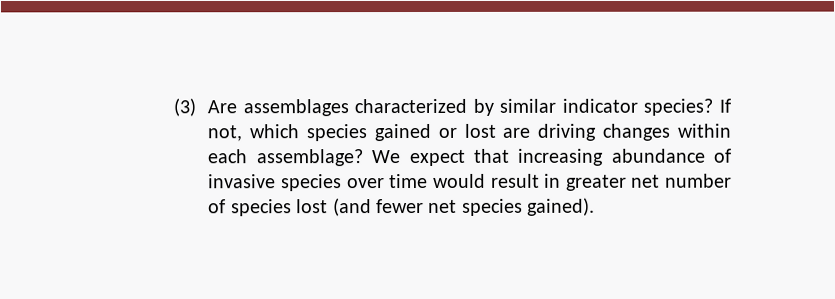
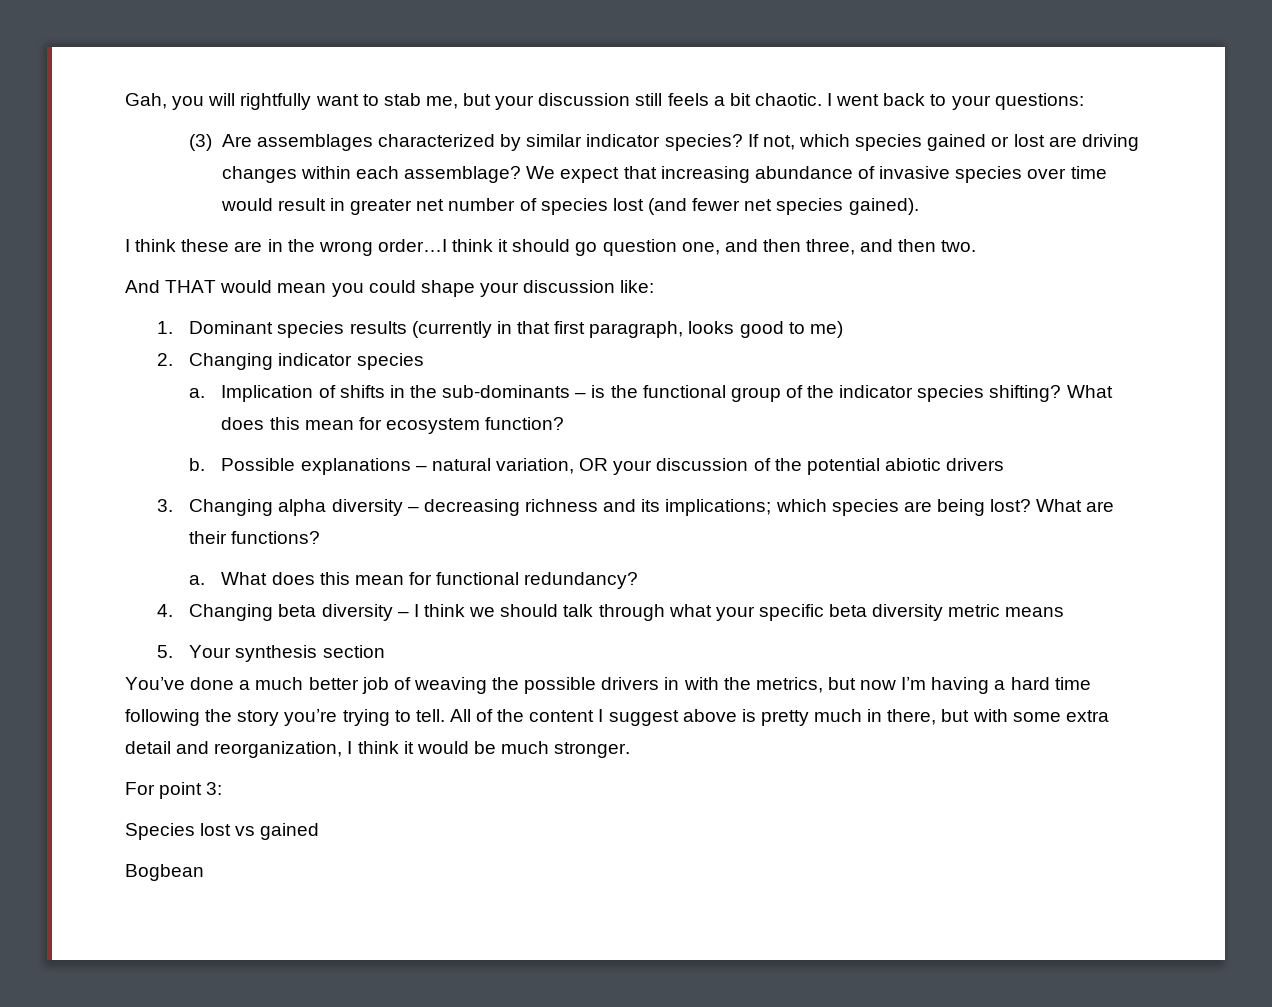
(172, 107) none -> [125,93,1084,110] Gah, you will rightfully want to stab me, but your discussion still feels a bit chaotic. I went back to your questions: //
(596, 206) none -> [125,239,977,256] [125,280,655,297] [157,321,843,338] [157,353,424,370] [189,385,1113,402] [221,417,565,434] [189,458,1005,475] [157,499,1115,516] [189,531,321,544] [189,572,639,589] [157,604,1065,621] [157,645,385,662] [125,677,1091,694] [125,709,1109,726] [125,741,631,758] [125,782,223,799] [125,823,320,840] [125,864,204,881] // I think these are in the wrong order…I think it should go question one, and then three, and then two. // And THAT would mean you could shape your discussion like: // 1. Dominant species results (currently in that first paragraph, looks good to me) // 2. Changing indicator species // a. Implication of shifts in the sub-dominants – is the functional group of the indicator species shifting? What does this mean for ecosystem function? // b. Possible explanations – natural variation, OR your discussion of the potential abiotic drivers // 3. Changing alpha diversity – decreasing richness and its implications; which species are being lost? What are their functions? // a. What does this mean for functional redundancy? // 4. Changing beta diversity – I think we should talk through what your specific beta diversity metric means // 5. Your synthesis section // You’ve done a much better job of weaving the possible drivers in with the metrics, but now I’m having a hard time following the story you’re trying to tell. All of the content I suggest above is pretty much in there, but with some extra detail and reorganization, I think it would be much stronger. // For point 3: // Species lost vs gained // Bogbean

